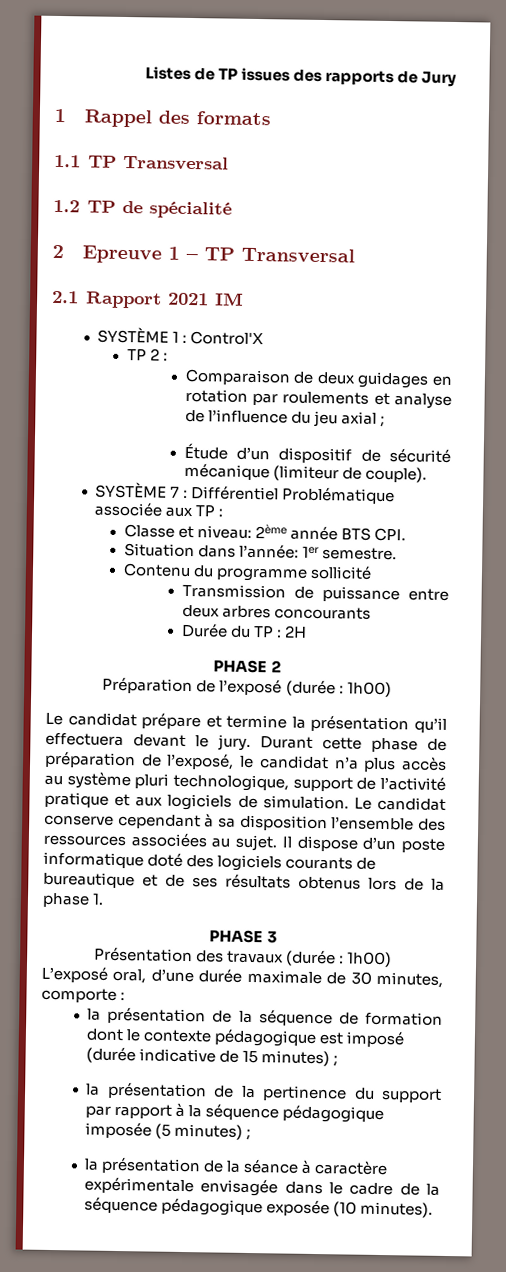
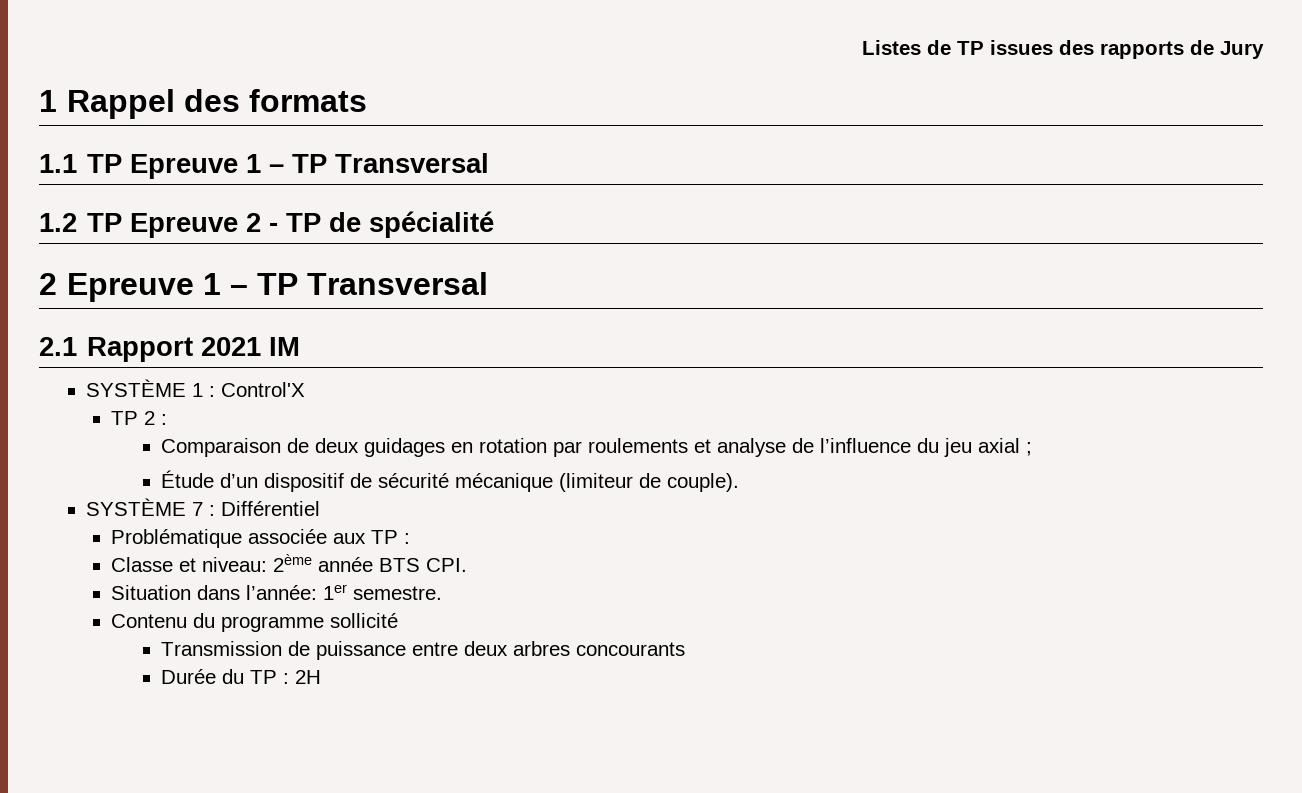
(117, 161) none -> [130,154,328,179] Epreuve 1 – TP
(116, 206) none -> [130,213,322,238] Epreuve 2 - TP
(280, 493) none -> (321, 508) //
[213,659,281,674] [102,676,392,698] [45,712,447,733] [45,732,447,753] [44,750,448,773] [44,771,446,792] [44,791,446,811] [44,813,446,832] [43,832,446,853] [43,851,377,872] [43,871,445,891] [42,892,105,908] [209,929,277,944] [93,946,393,968] [41,965,444,988] [41,987,126,1003] [87,1006,443,1027] [86,1028,406,1048] [86,1046,339,1067] [86,1081,442,1103] [85,1102,385,1124] [85,1121,252,1141] [84,1156,389,1176] [84,1176,441,1197] [84,1196,434,1218] // PHASE 2 // Préparation de l’exposé (durée : 1h00) // Le candidat prépare et termine la présentation qu’il effectuera devant le jury. Durant cette phase de préparation de l’exposé, le candidat n’a plus accès au système pluri technologique, support de l’activité pratique et aux logiciels de simulation. Le candidat conserve cependant à sa disposition l’ensemble des ressources associées au sujet. Il dispose d’un poste informatique doté des logiciels courants de bureautique et de ses résultats obtenus lors de la phase 1. // PHASE 3 // Présentation des travaux (durée : 1h00) // L’exposé oral, d’une durée maximale de 30 minutes, comporte : // la présentation de la séquence de formation dont le contexte pédagogique est imposé (durée indicative de 15 minutes) ; // la présentation de la pertinence du support par rapport à la séquence pédagogique imposée (5 minutes) ; // la présentation de la séance à caractère expérimentale envisagée dans le cadre de la séquence pédagogique exposée (10 minutes). -> (322, 677) none

